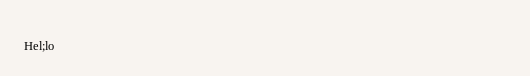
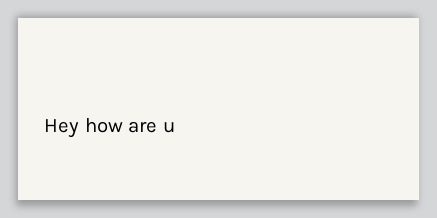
[24,41,54,52] Hel;lo -> [44,118,175,138] Hey how are u

